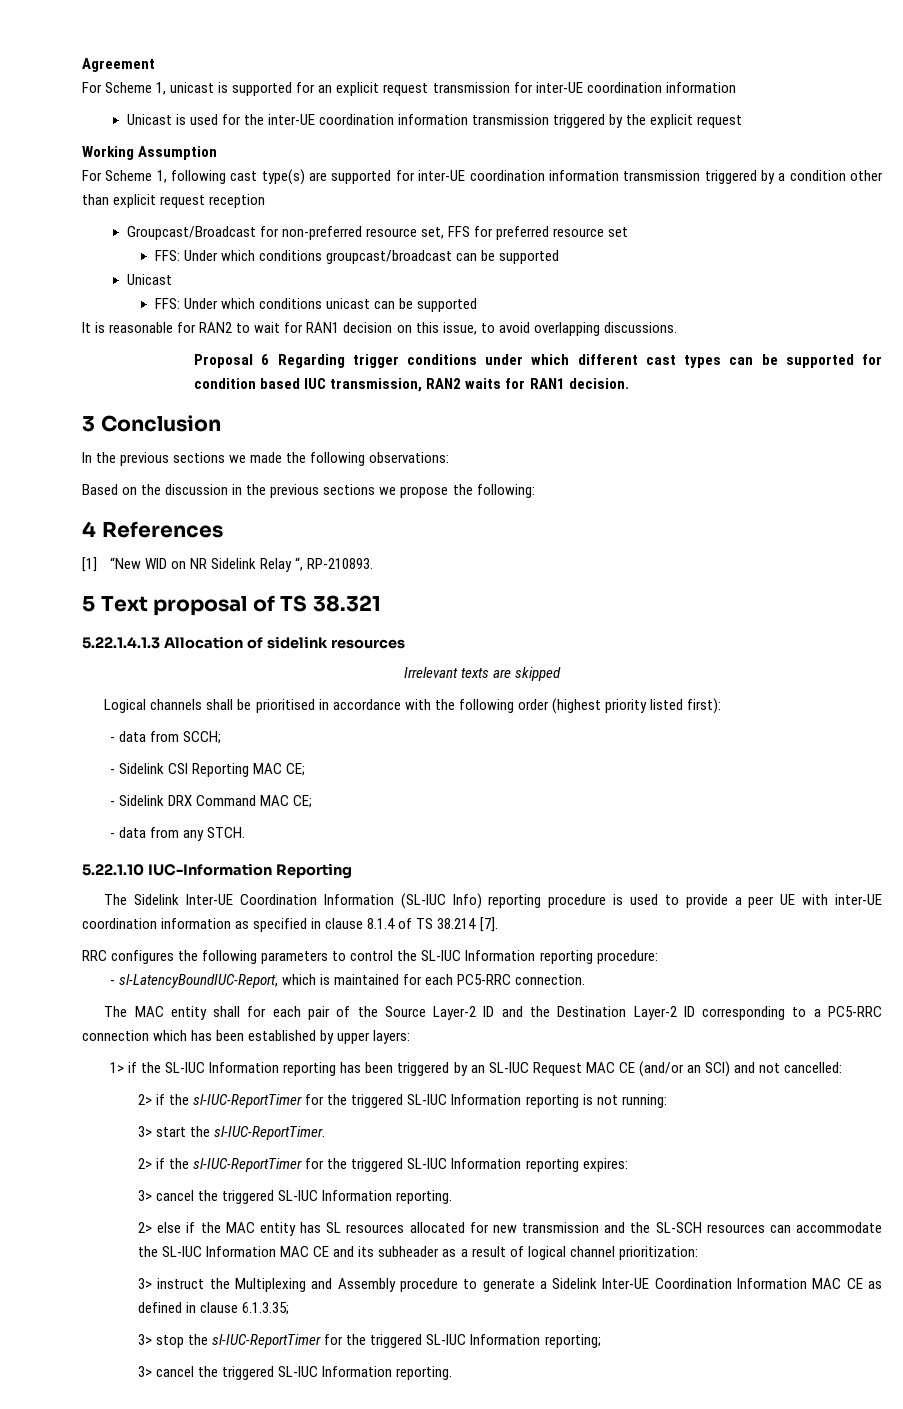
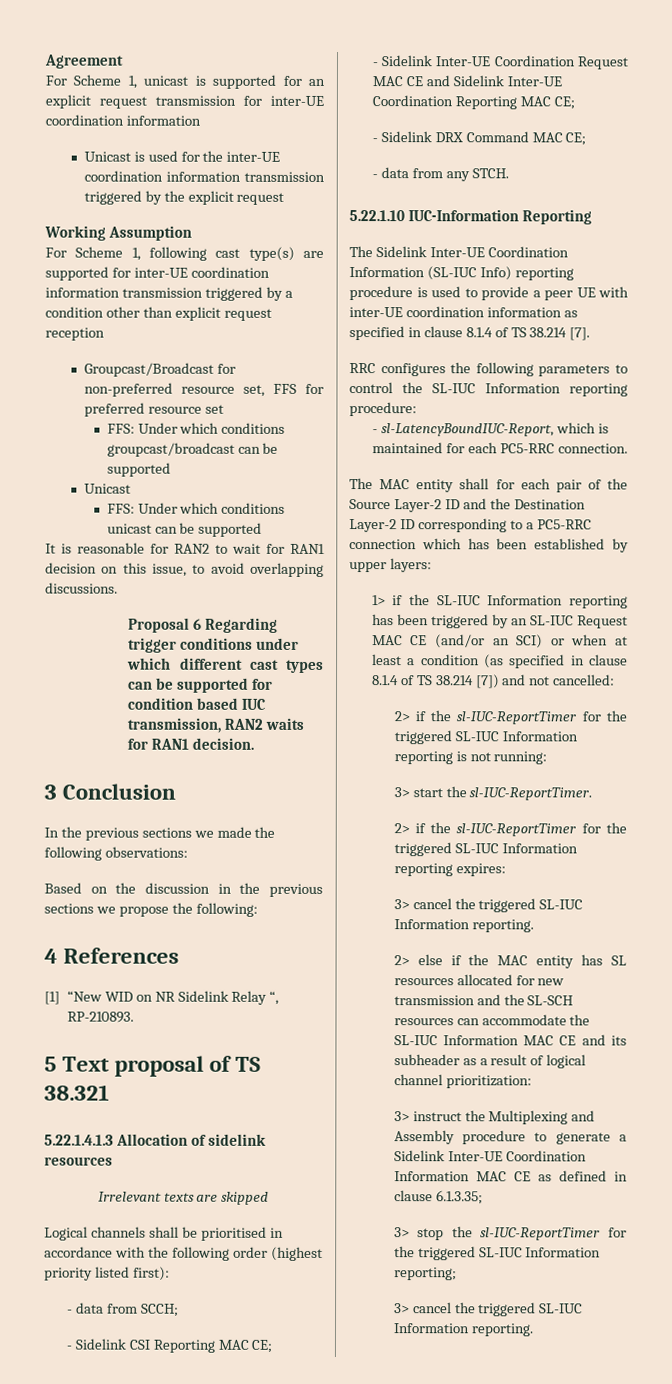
(306, 769) none -> [371,55,628,70] [371,75,562,87] [371,95,575,110] // - Sidelink Inter-UE Coordination Request MAC CE and Sidelink Inter-UE Coordination Reporting MAC CE;
(730, 1069) none -> [550,634,628,646] [371,654,628,669] [371,674,500,689] or when at least a condition (as specified in clause 8.1.4 of TS 38.214 [7])

